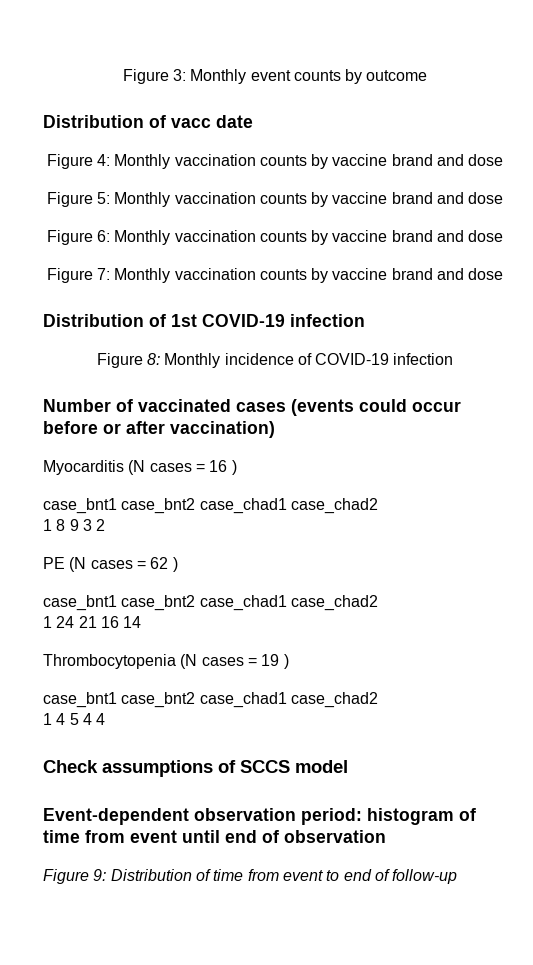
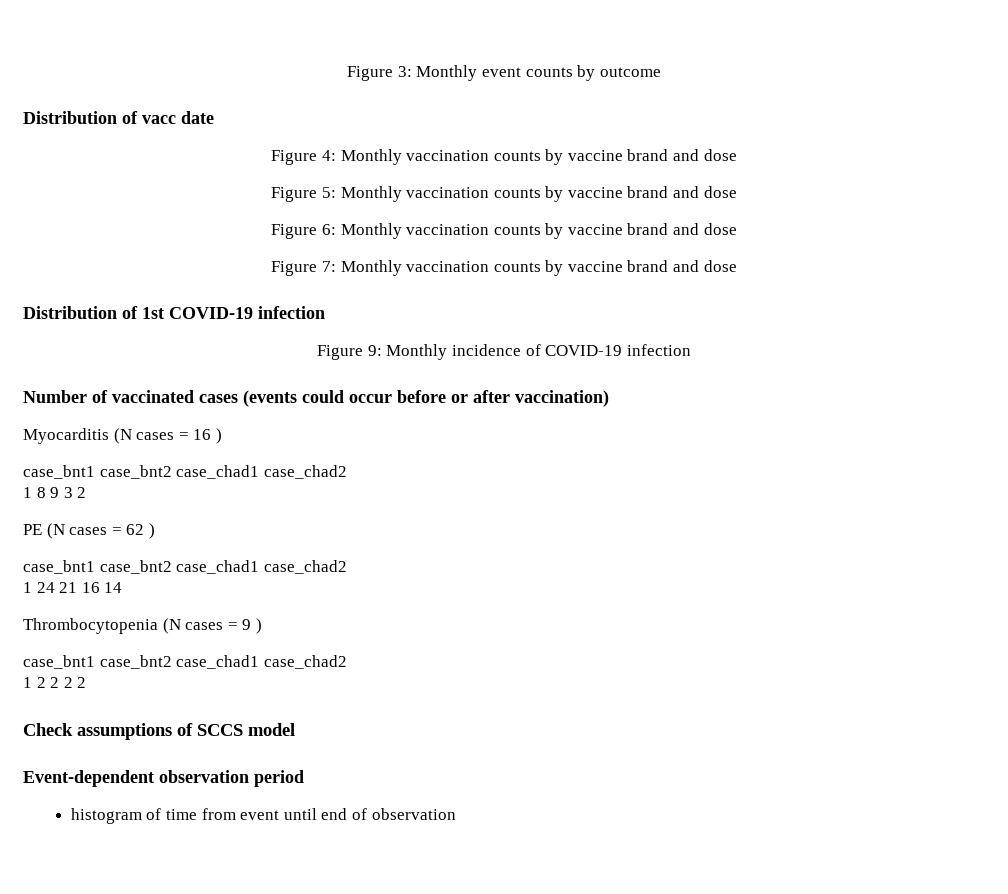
[146,353,160,365] 8: -> [367,345,382,356] 9:
[261,654,289,669] [43,692,378,708] [43,713,106,725] 19 ) // case_bnt1 case_bnt2 case_chad1 case_chad2 // 1 4 5 4 4 -> [242,618,262,634] [23,655,347,669] [23,677,87,688] 9 ) // case_bnt1 case_bnt2 case_chad1 case_chad2 // 1 2 2 2 2
[301,808,362,825] period: -> [254,770,304,787] period //
[43,869,458,884] // Figure 9: Distribution of time from event to end of follow-up -> (456, 814) none

